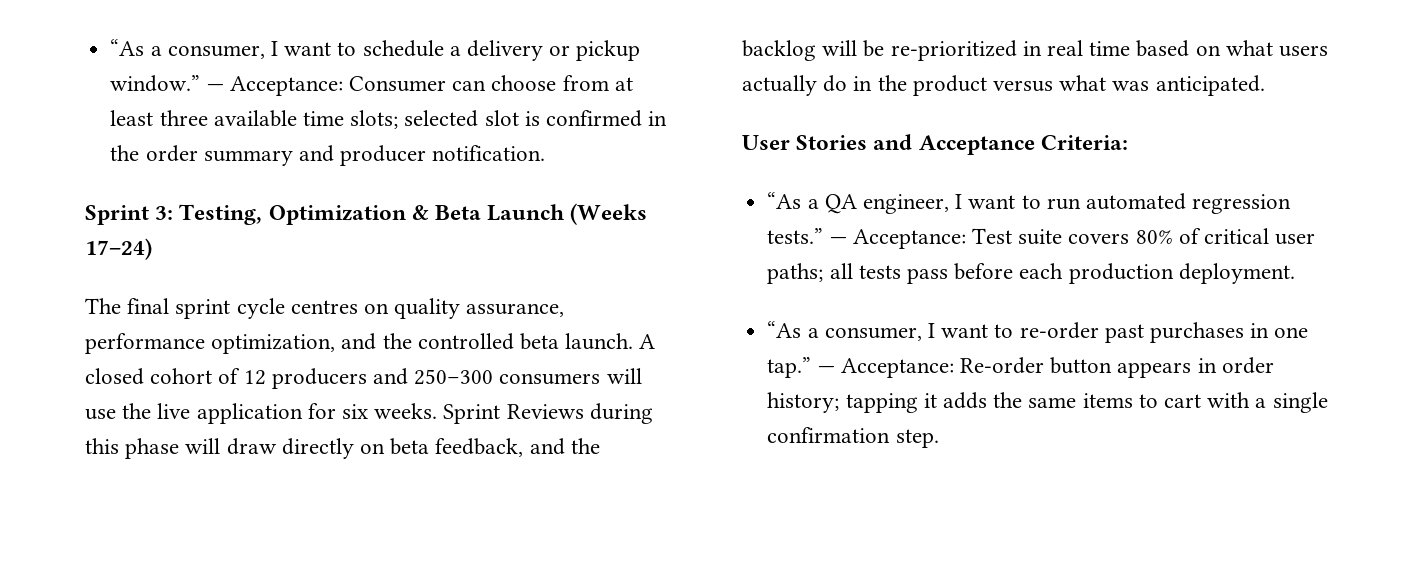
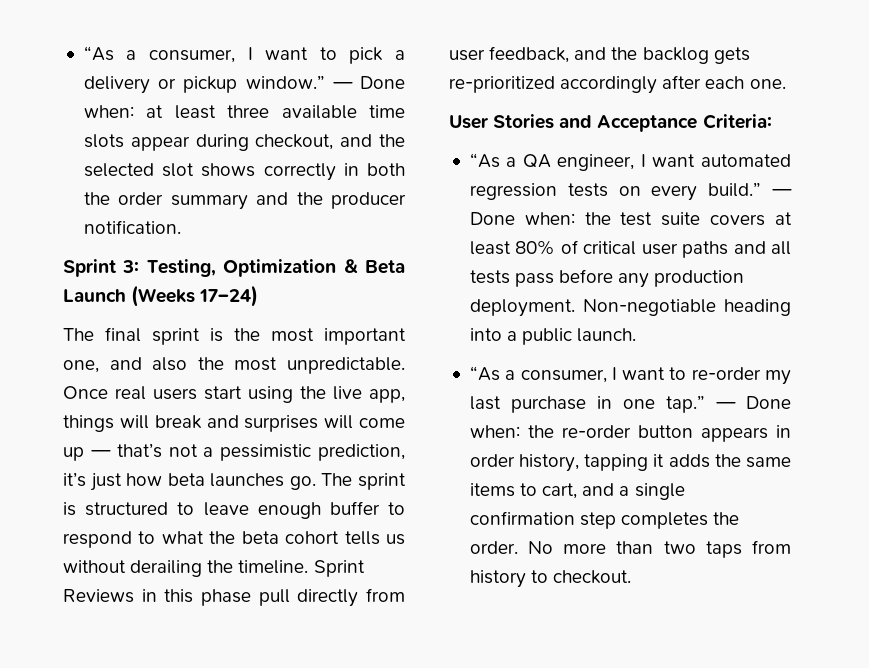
[110,39,444,59] “As a consumer, I want to schedule -> [83,46,384,64] “As a consumer, I want to pick
[229,75,609,96] Acceptance: Consumer can choose from -> [360,76,406,89] [83,105,134,118] Done when:
[350,110,668,129] slots; selected slot is confirmed in -> [83,134,405,151] [83,163,406,181] slots appear during checkout, and the selected slot shows correctly in both
(334, 153) none -> [296,192,323,205] the
[236,298,565,319] [85,333,656,354] [85,368,642,389] [85,403,438,424] cycle centres on quality assurance, performance optimization, and the controlled beta launch. A closed cohort of 12 producers and 250–300 consumers will use the live application for six weeks. -> [210,328,406,345] [63,357,405,374] [63,386,405,403] [63,415,405,432] [63,443,406,461] [63,472,406,491] [63,501,406,519] [63,531,405,548] [63,560,309,577] is the most important one, and also the most unpredictable. Once real users start using the live app, things will break and surprises will come up — that’s not a pessimistic prediction, it’s just how beta launches go. The sprint is structured to leave enough buffer to respond to what the beta cohort tells us without derailing the timeline.
[589,403,653,424] during -> [141,589,157,602] in
[185,438,600,459] [742,40,1329,61] [742,75,1265,96] will draw directly on beta feedback, and the backlog will be re-prioritized in real time based on what users actually do in the product versus what was anticipated. -> [258,588,405,607] [449,46,750,64] [449,75,786,94] pull directly from user feedback, and the backlog gets re-prioritized accordingly after each one.
[1021,193,1292,214] [767,228,1130,249] to run automated regression tests.” — Acceptance: Test suite covers -> [701,154,792,167] [469,182,792,201] [469,212,792,226] [469,241,511,255] automated regression tests on every build.” — Done when: the test suite covers at least
[767,263,824,284] paths; -> [682,241,766,258] paths and
[1019,263,1064,279] each -> [618,273,650,288] any
(1295, 273) none -> [582,299,791,316] [469,328,637,345] Non-negotiable heading into a public launch.
[1104,322,1244,343] past purchases -> [765,370,791,385] [469,396,586,413] my last purchase
[840,357,1044,378] Acceptance: Re-order -> [746,396,791,409] [469,425,631,438] Done when: the re-order
[767,392,840,413] history; -> [519,454,580,472] history,
[1163,392,1251,408] cart with -> [542,483,615,499] cart, and
[895,429,939,448] step. -> [580,512,740,529] [469,540,791,558] [469,570,632,588] step completes the order. No more than two taps from history to checkout.

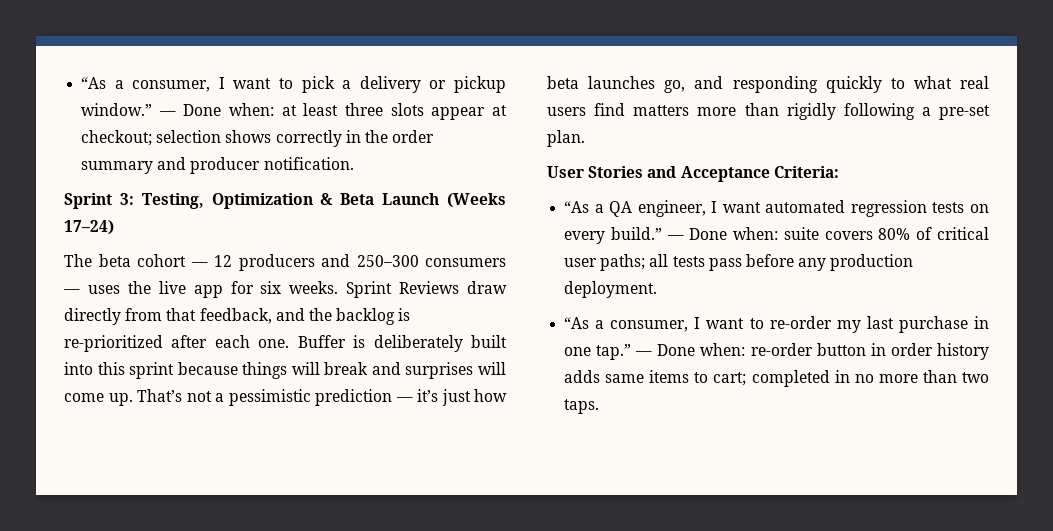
[281,105,406,119] [83,134,405,151] [83,163,195,177] available time slots appear during checkout, and the selected slot -> [390,103,507,120] [81,130,222,146] slots appear at checkout; selection
[367,163,406,176] both -> (361, 136) none
[296,192,323,205] the -> (187, 163) none
[105,327,406,345] [63,357,405,374] [63,386,405,403] final sprint is the most important one, and also the most unpredictable. Once real users start using the live app, -> [98,254,506,271] [63,281,507,298] [64,308,411,325] [64,335,507,352] [64,362,238,379] beta cohort — 12 producers and 250–300 consumers — uses the live app for six weeks. Sprint Reviews draw directly from that feedback, and the backlog is re-prioritized after each one. Buffer is deliberately built into this sprint because
[63,443,162,461] up — that’s -> [108,389,182,406] up. That’s
[318,444,406,461] prediction, -> [315,389,413,406] prediction —
[289,473,406,490] [63,501,406,519] [63,531,405,548] [63,560,365,577] [63,588,405,607] [449,46,750,64] [449,75,786,94] go. The sprint is structured to leave enough buffer to respond to what the beta cohort tells us without derailing the timeline. Sprint Reviews in this phase pull directly from user feedback, and the backlog gets re-prioritized accordingly after each one. -> [664,76,989,93] [547,103,990,120] [547,130,585,147] go, and responding quickly to what real users find matters more than rigidly following a pre-set plan.
[584,212,792,226] [469,241,511,255] the test suite covers at least -> [783,227,873,240] suite covers
[682,241,766,258] paths and -> [600,254,646,271] paths;
[582,299,791,316] [469,328,637,345] Non-negotiable heading into a public launch. -> (658, 289) none
[527,425,554,438] the -> (746, 349) none
[700,427,768,442] appears -> (866, 349) none
[519,454,791,472] [469,483,685,500] [469,511,740,529] [469,540,791,558] [469,570,632,588] history, tapping it adds the same items to cart, and a single confirmation step completes the order. No more than two taps from history to checkout. -> [937,343,989,360] [564,370,989,387] [564,399,600,414] history adds same items to cart; completed in no more than two taps.

